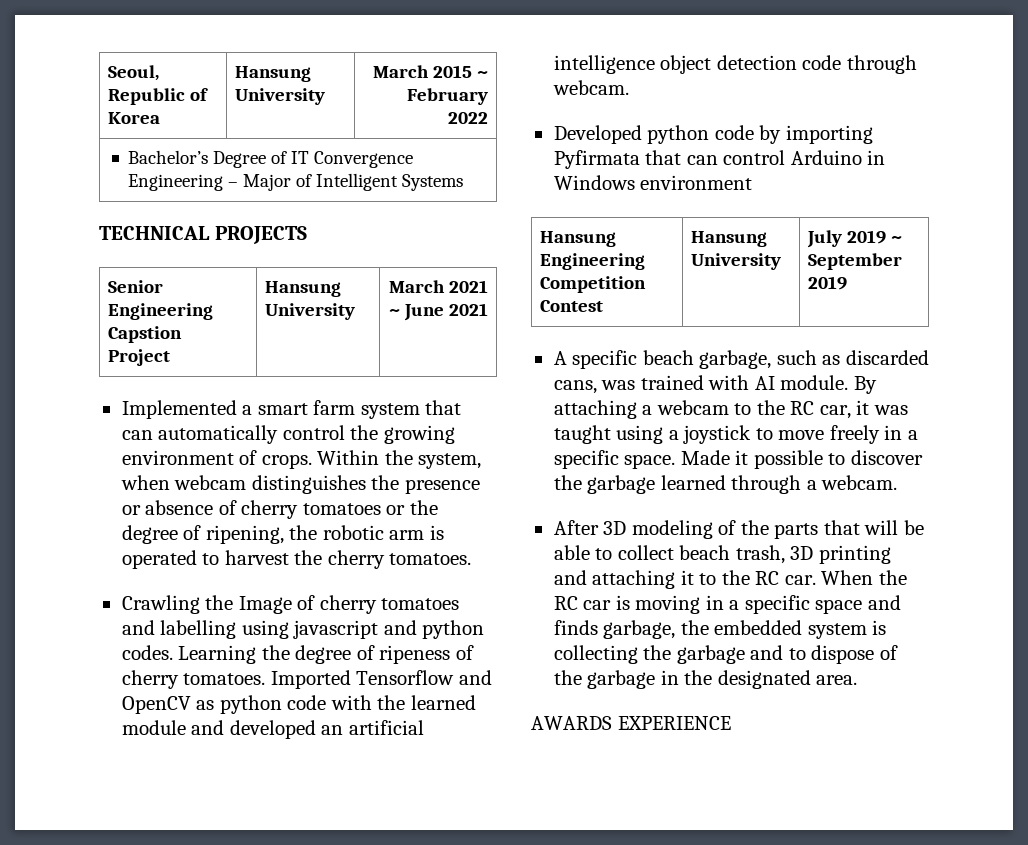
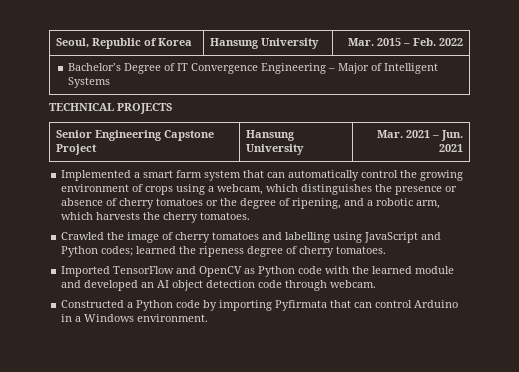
[372,65,488,78] [406,88,488,105] March 2015 ~ February -> [348,38,437,46] Mar. 2015 – Feb.
[108,326,183,343] Capstion -> [163,130,214,141] Capstone
[388,280,488,293] [388,304,444,321] March 2021 ~ June -> [377,130,464,141] Mar. 2021 – Jun.
[261,450,482,469] [120,475,247,490] crops. Within the system, when webcam -> [145,184,299,195] crops using a webcam, which
[289,525,444,540] [121,550,289,569] the robotic arm is operated to harvest -> [344,198,441,209] [61,212,141,220] and a robotic arm, which harvests
[121,595,292,614] Crawling the Image -> [61,232,160,243] Crawled the image
[293,620,485,639] [121,645,451,664] javascript and python codes. Learning the degree of ripeness -> [364,232,442,243] [61,246,284,257] JavaScript and Python codes; learned the ripeness degree
[270,670,455,689] Imported Tensorflow -> [61,266,175,277] // Imported TensorFlow
[219,695,282,714] python -> [258,266,296,277] Python
[348,720,424,735] [553,55,655,74] artificial intelligence -> [157,280,170,288] AI
[553,125,710,144] Developed python -> [61,300,174,311] Constructed a Python
[553,175,753,190] [540,231,617,247] [540,253,646,270] [540,276,647,293] [540,300,604,312] [691,231,768,247] [691,253,782,270] [807,230,903,248] [808,253,903,270] [808,276,848,290] [553,350,929,369] [553,375,877,394] [553,400,908,419] [553,425,918,444] [553,450,923,469] [553,475,898,494] [553,520,924,539] [553,545,891,564] [553,570,907,589] [553,595,901,614] [553,620,887,639] [553,645,898,664] [553,670,858,689] [531,716,731,730] Windows environment // Hansung Engineering Competition Contest | Hansung University | July 2019 ~ September 2019 // A specific beach garbage, such as discarded cans, was trained with AI module. By attaching a webcam to the RC car, it was taught using a joystick to move freely in a specific space. Made it possible to discover the garbage learned through a webcam. // After 3D modeling of the parts that will be able to collect beach trash, 3D printing and attaching it to the RC car. When the RC car is moving in a specific space and finds garbage, the embedded system is collecting the garbage and to dispose of the garbage in the designated area. // AWARDS EXPERIENCE -> [75,314,209,322] a Windows environment.

